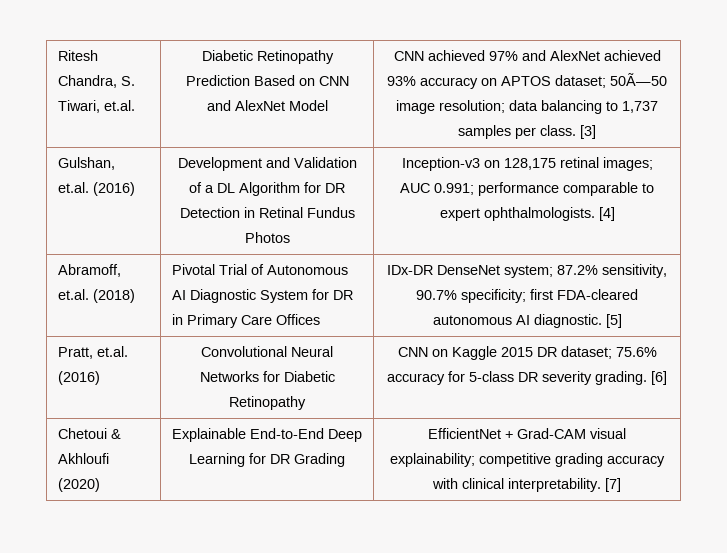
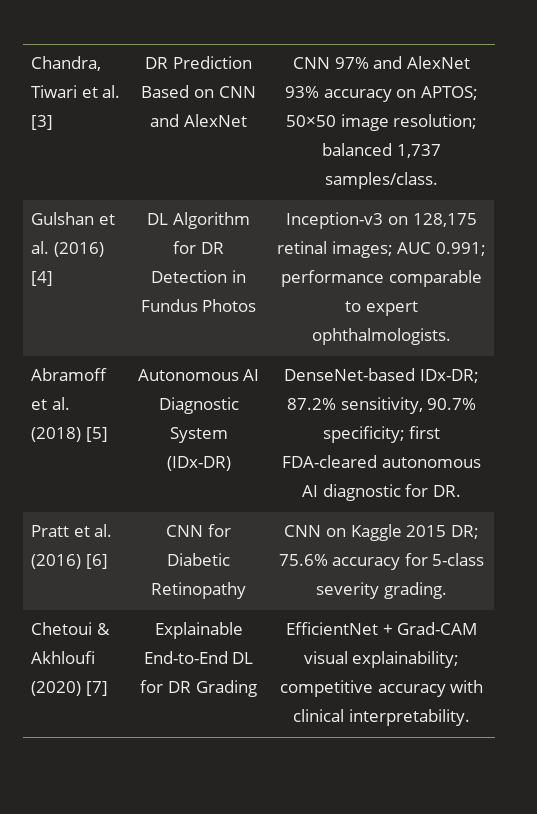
[57,50,98,61] [57,75,135,88] [57,100,135,113] [201,50,334,64] Ritesh Chandra, S. Tiwari, et.al. | Diabetic Retinopathy -> [30,56,101,71] [30,85,121,98] [30,115,53,130] [145,57,169,69] Chandra, Tiwari et al. [3] | DR
[288,100,328,111] [393,50,485,61] Model | CNN achieved -> [293,57,331,69] | CNN
[603,50,661,61] achieved -> (470, 62) none
[501,73,667,88] [396,100,658,114] [458,125,596,139] [57,157,115,170] [57,182,135,196] [177,157,357,171] [189,182,214,193] APTOS dataset; 50Ã—50 image resolution; data balancing to 1,737 samples per class. [3] // Gulshan, et.al. (2016) | Development and Validation of a -> [420,86,478,100] [285,114,478,131] [322,143,441,158] [324,172,438,189] [30,212,115,225] [30,241,104,257] [30,271,53,286] APTOS; 50×50 image resolution; balanced 1,737 samples/class. // Gulshan et al. (2016) [4] |
[258,207,303,218] Retinal -> (246, 276) none
[598,207,615,221] [57,264,121,277] [57,289,135,303] [171,264,348,275] [171,289,353,303] [171,314,320,328] [387,265,553,278] [4] // Abramoff, et.al. (2018) | Pivotal Trial of Autonomous AI Diagnostic System for DR in Primary Care Offices | IDx-DR DenseNet system; -> [30,368,107,381] [30,397,70,410] [30,427,108,442] [137,369,260,381] [158,397,239,414] [169,427,228,443] [166,456,231,471] [284,368,479,383] // Abramoff et al. (2018) [5] | Autonomous AI Diagnostic System (IDx-DR) | DenseNet-based IDx-DR;
[533,314,622,328] [57,346,128,359] [57,371,100,385] [201,346,333,357] [199,371,259,382] diagnostic. [5] // Pratt, et.al. (2016) | Convolutional Neural Networks -> [322,484,461,501] [30,524,113,537] [30,554,108,569] [166,525,204,537] diagnostic for DR. // Pratt et al. (2016) [6] | CNN
[536,346,612,359] DR dataset; -> [450,525,479,539] DR;
[518,372,538,382] DR -> (485, 559) none
[651,371,667,385] [6] -> (447, 590) none
(100, 485) none -> [85,681,108,696] [7]
[328,429,362,442] [189,453,245,467] Deep Learning -> [232,652,254,664] DL
[555,453,603,467] grading -> (373, 688) none
[605,478,621,492] [7] -> (470, 717) none

